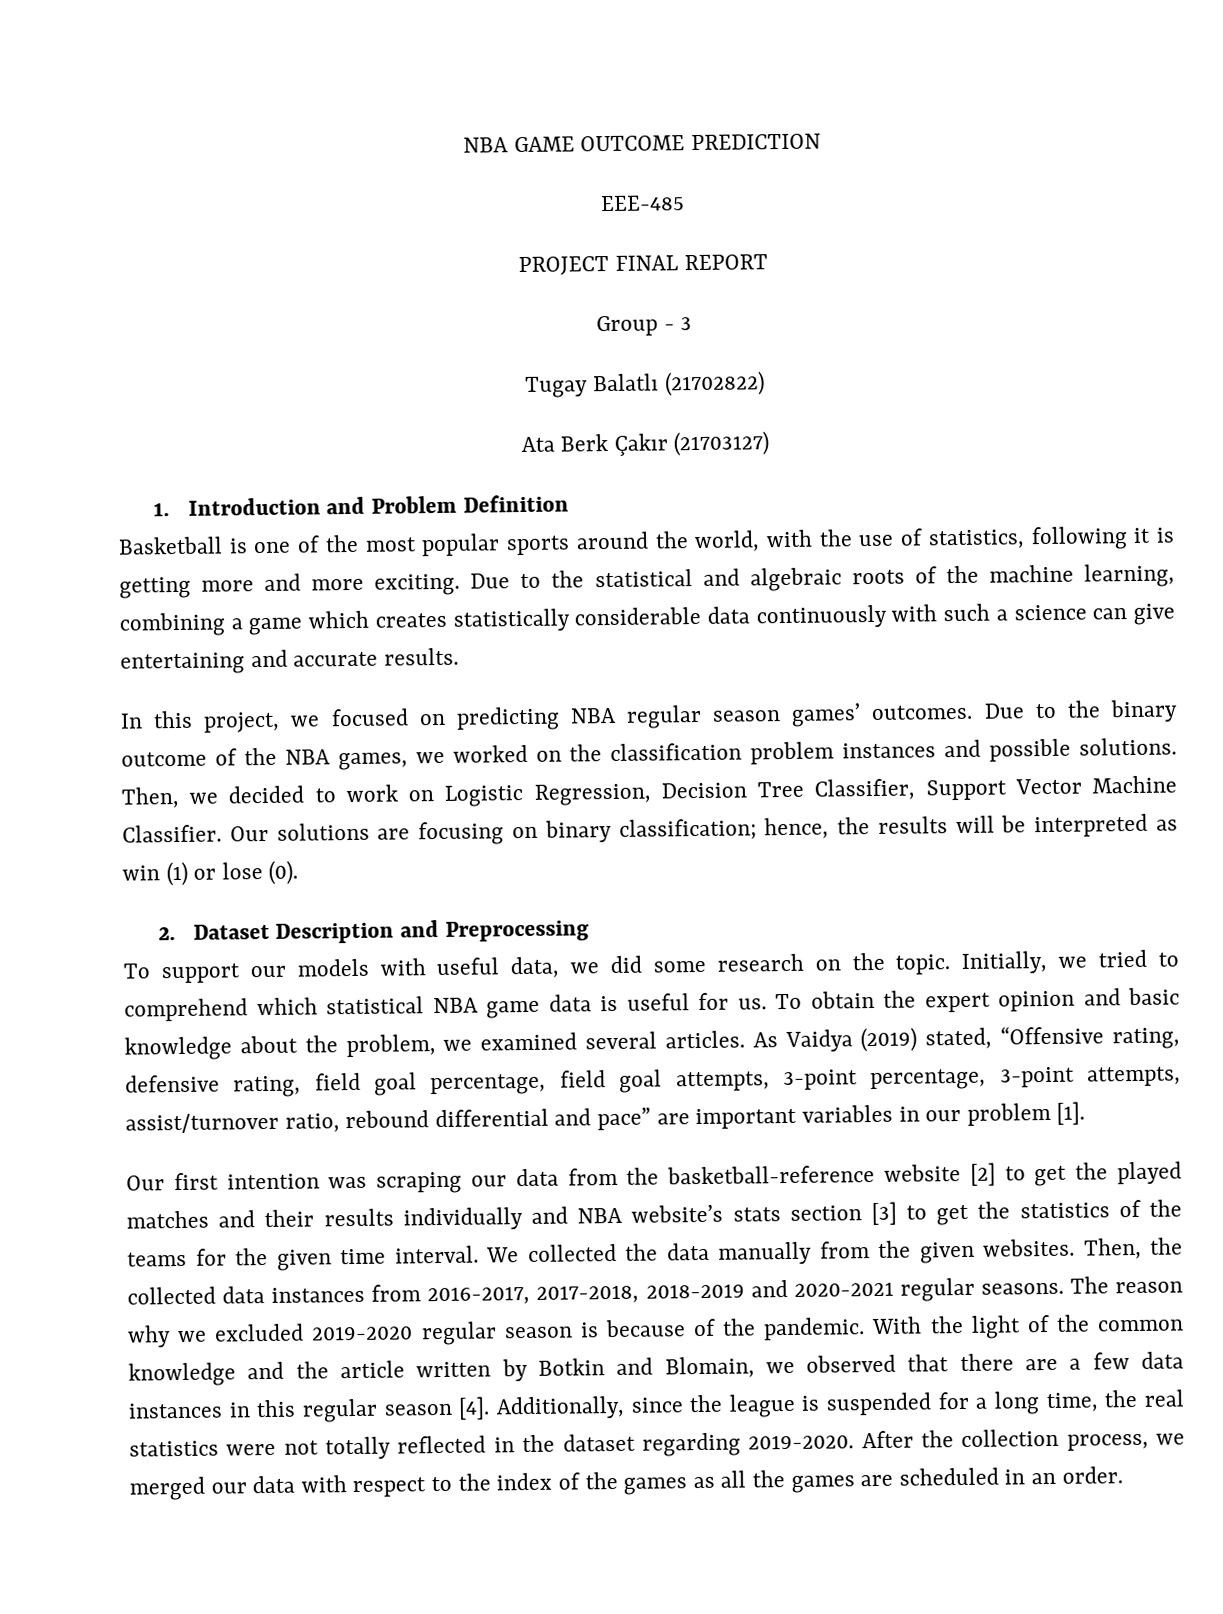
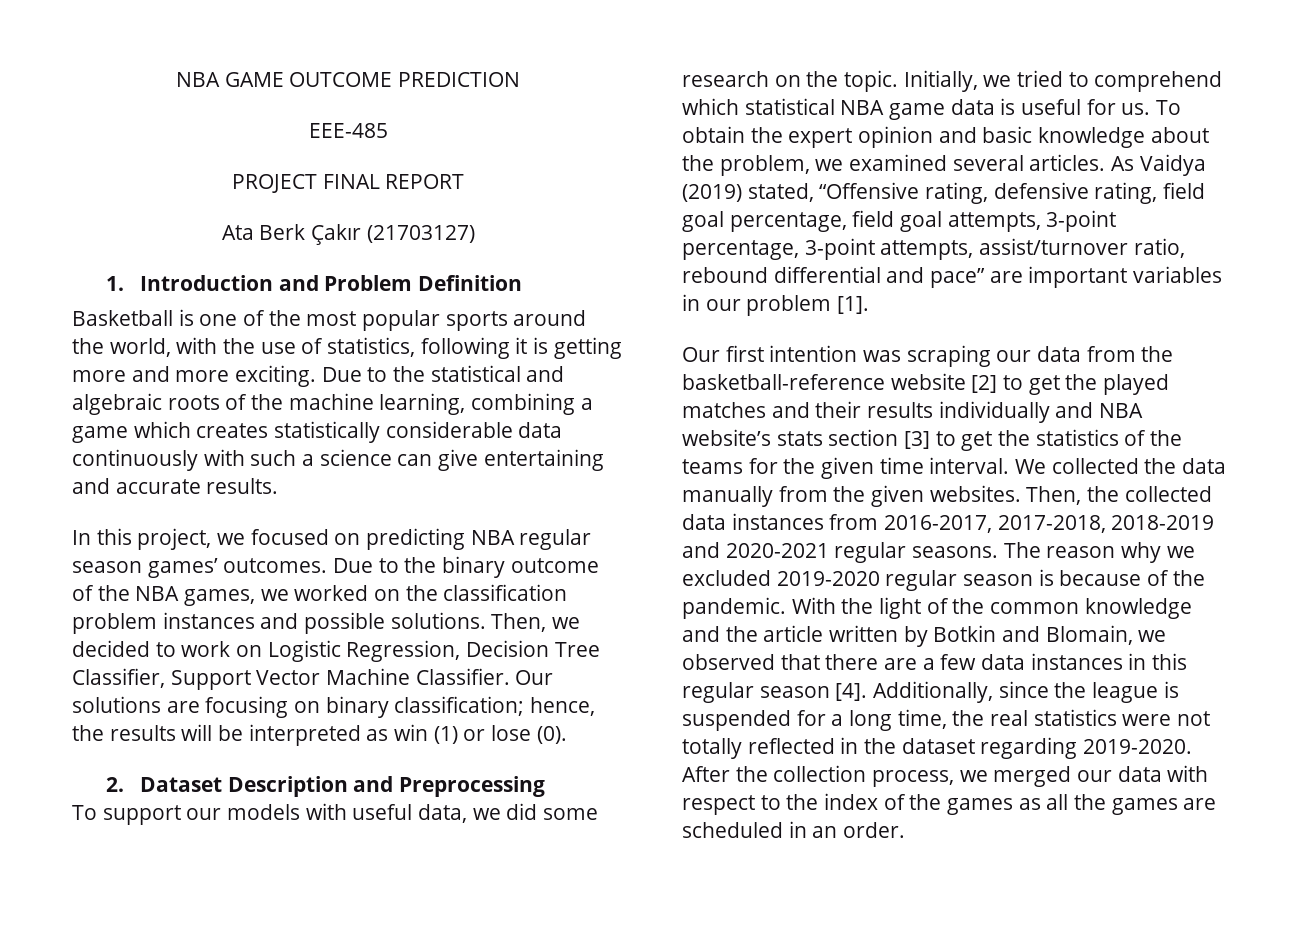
[595,315,693,337] [525,371,765,398] // Group - 3 // Tugay Balatlı (21702822) -> (465, 181) none

